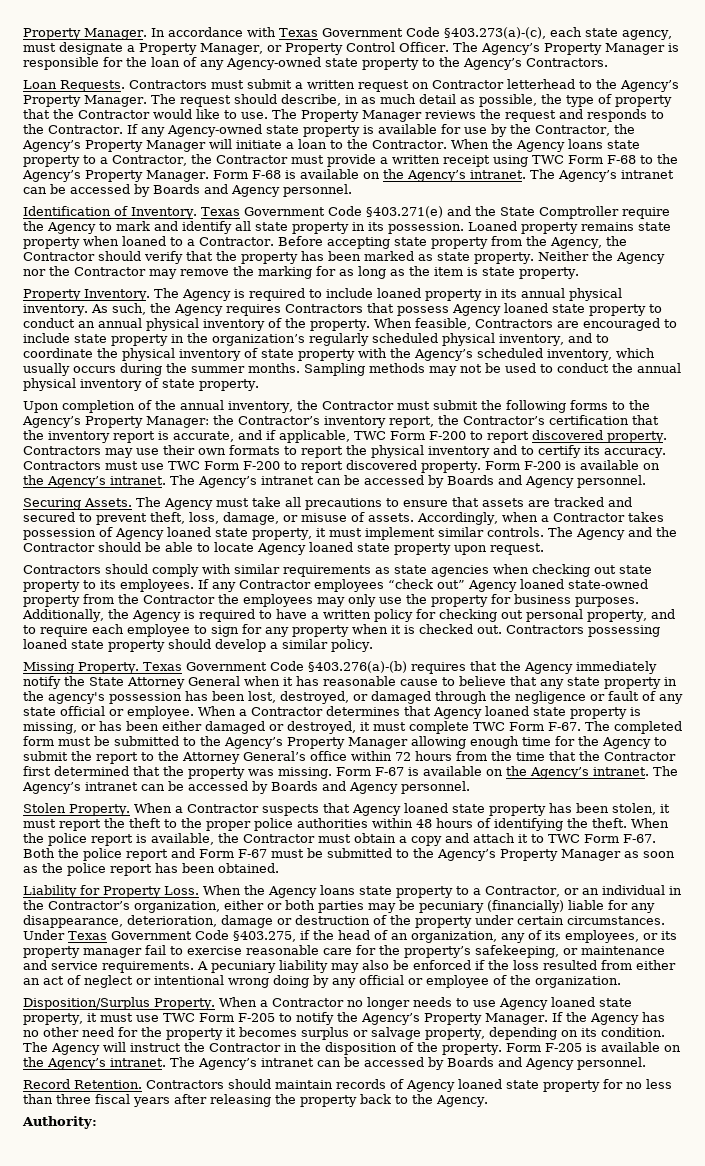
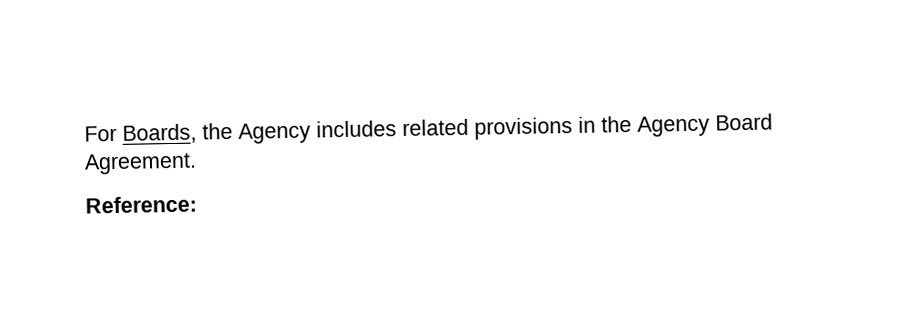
[23,27,672,40] [23,42,679,55] [23,57,608,70] [23,79,679,92] [23,94,672,107] [23,109,664,122] [23,124,635,137] [22,139,640,152] [23,154,678,167] [22,169,674,182] [23,184,352,197] [23,206,670,219] [23,221,671,234] [23,236,627,249] [23,251,665,264] [23,266,579,279] [23,288,622,301] [23,303,662,316] [23,318,677,331] [23,333,609,346] [23,348,655,361] [23,363,681,376] [23,378,259,391] [23,400,650,413] [22,415,659,428] [23,430,667,443] [23,445,666,458] [23,460,660,473] [23,475,646,488] [23,497,632,510] [23,512,664,525] [23,527,677,540] [23,542,544,555] [23,564,652,577] [23,579,648,592] [23,594,639,607] [22,609,675,622] [23,624,660,637] [23,639,373,652] [23,661,657,674] [23,676,677,689] [23,691,683,704] [23,706,641,719] [23,721,682,734] [23,736,667,749] [23,751,676,764] [23,766,678,779] [22,781,470,794] [23,803,670,816] [23,818,669,831] [23,833,656,846] [23,848,675,861] [23,863,279,876] [23,885,682,898] [23,900,655,913] [23,915,665,928] [23,930,677,943] [23,945,665,958] [23,960,676,973] [23,975,621,988] [23,997,632,1010] [23,1012,665,1025] [23,1027,665,1040] [23,1042,681,1055] [23,1057,646,1070] [23,1079,672,1092] [23,1094,488,1107] [22,1116,97,1129] Property Manager. In accordance with Texas Government Code §403.273(a)-(c), each state agency, must designate a Property Manager, or Property Control Officer. The Agency’s Property Manager is responsible for the loan of any Agency-owned state property to the Agency’s Contractors. // Loan Requests. Contractors must submit a written request on Contractor letterhead to the Agency’s Property Manager. The request should describe, in as much detail as possible, the type of property that the Contractor would like to use. The Property Manager reviews the request and responds to the Contractor. If any Agency-owned state property is available for use by the Contractor, the Agency’s Property Manager will initiate a loan to the Contractor. When the Agency loans state property to a Contractor, the Contractor must provide a written receipt using TWC Form F-68 to the Agency’s Property Manager. Form F-68 is available on the Agency’s intranet. The Agency’s intranet can be accessed by Boards and Agency personnel. // Identification of Inventory. Texas Government Code §403.271(e) and the State Comptroller require the Agency to mark and identify all state property in its possession. Loaned property remains state property when loaned to a Contractor. Before accepting state property from the Agency, the Contractor should verify that the property has been marked as state property. Neither the Agency nor the Contractor may remove the marking for as long as the item is state property. // Property Inventory. The Agency is required to include loaned property in its annual physical inventory. As such, the Agency requires Contractors that possess Agency loaned state property to conduct an annual physical inventory of the property. When feasible, Contractors are encouraged to include state property in the organization’s regularly scheduled physical inventory, and to coordinate the physical inventory of state property with the Agency’s scheduled inventory, which usually occurs during the summer months. Sampling methods may not be used to conduct the annual physical inventory of state property. // Upon completion of the annual inventory, the Contractor must submit the following forms to the Agency’s Property Manager: the Contractor’s inventory report, the Contractor’s certification that the inventory report is accurate, and if applicable, TWC Form F-200 to report discovered property. Contractors may use their own formats to report the physical inventory and to certify its accuracy. Contractors must use TWC Form F-200 to report discovered property. Form F-200 is available on the Agency’s intranet. The Agency’s intranet can be accessed by Boards and Agency personnel. // Securing Assets. The Agency must take all precautions to ensure that assets are tracked and secured to prevent theft, loss, damage, or misuse of assets. Accordingly, when a Contractor takes possession of Agency loaned state property, it must implement similar controls. The Agency and the Contractor should be able to locate Agency loaned state property upon request. // Contractors should comply with similar requirements as state agencies when checking out state property to its employees. If any Contractor employees “check out” Agency loaned state-owned property from the Contractor the employees may only use the property for business purposes. Additionally, the Agency is required to have a written policy for checking out personal property, and to require each employee to sign for any property when it is checked out. Contractors possessing loaned state property should develop a similar policy. // Missing Property. Texas Government Code §403.276(a)-(b) requires that the Agency immediately notify the State Attorney General when it has reasonable cause to believe that any state property in the agency's possession has been lost, destroyed, or damaged through the negligence or fault of any state official or employee. When a Contractor determines that Agency loaned state property is missing, or has been either damaged or destroyed, it must complete TWC Form F-67. The completed form must be submitted to the Agency’s Property Manager allowing enough time for the Agency to submit the report to the Attorney General’s office within 72 hours from the time that the Contractor first determined that the property was missing. Form F-67 is available on the Agency’s intranet. The Agency’s intranet can be accessed by Boards and Agency personnel. // Stolen Property. When a Contractor suspects that Agency loaned state property has been stolen, it must report the theft to the proper police authorities within 48 hours of identifying the theft. When the police report is available, the Contractor must obtain a copy and attach it to TWC Form F-67. Both the police report and Form F-67 must be submitted to the Agency’s Property Manager as soon as the police report has been obtained. // Liability for Property Loss. When the Agency loans state property to a Contractor, or an individual in the Contractor’s organization, either or both parties may be pecuniary (financially) liable for any disappearance, deterioration, damage or destruction of the property under certain circumstances. Under Texas Government Code §403.275, if the head of an organization, any of its employees, or its property manager fail to exercise reasonable care for the property’s safekeeping, or maintenance and service requirements. A pecuniary liability may also be enforced if the loss resulted from either an act of neglect or intentional wrong doing by any official or employee of the organization. // Disposition/Surplus Property. When a Contractor no longer needs to use Agency loaned state property, it must use TWC Form F-205 to notify the Agency’s Property Manager. If the Agency has no other need for the property it becomes surplus or salvage property, depending on its condition. The Agency will instruct the Contractor in the disposition of the property. Form F-205 is available on the Agency’s intranet. The Agency’s intranet can be accessed by Boards and Agency personnel. // Record Retention. Contractors should maintain records of Agency loaned state property for no less than three fiscal years after releasing the property back to the Agency. // Authority: -> [84,113,773,144] [84,152,197,175] [85,195,197,214] For Boards, the Agency includes related provisions in the Agency Board Agreement. // Reference:

